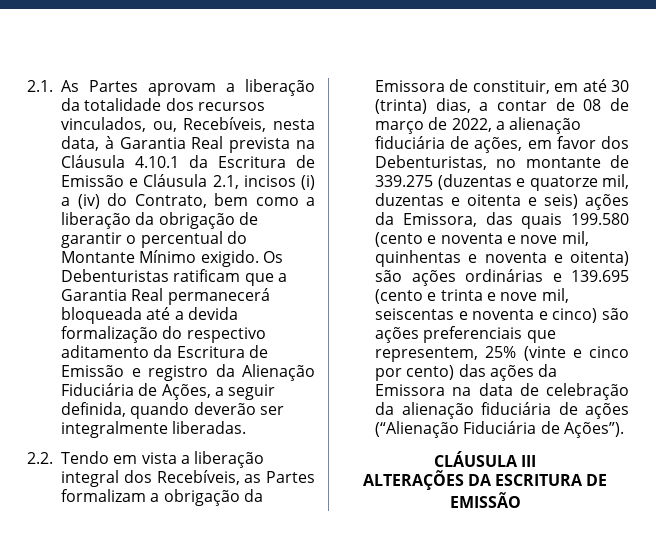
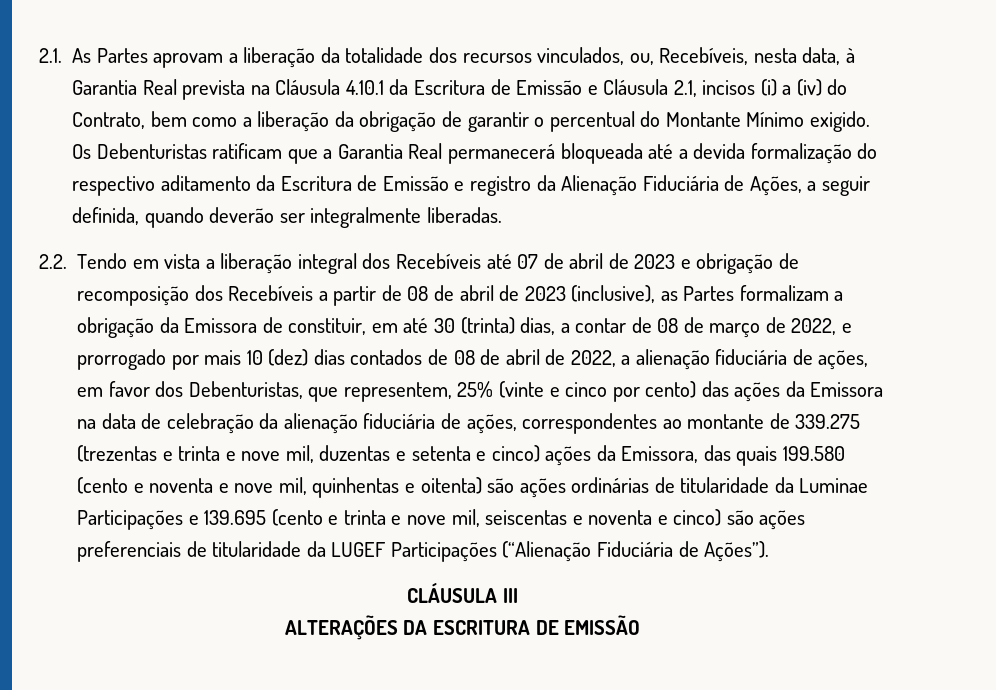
[156,470,240,485] Recebíveis, -> [395,253,799,274] [77,285,656,306] Recebíveis até 07 de abril de 2023 e obrigação de recomposição dos Recebíveis a partir de 08 de abril de 2023 (inclusive),
(492, 125) none -> [841,323,852,333] [77,349,616,370] e prorrogado por mais 10 (dez) dias contados de 08 de abril de 2022,
[496,155,629,168] [375,174,629,191] [375,193,629,210] [375,212,629,229] [375,231,589,247] [375,250,629,267] [375,269,629,286] [375,288,569,304] [375,308,629,323] [375,326,523,343] no montante de 339.275 (duzentas e quatorze mil, duzentas e oitenta e seis) ações da Emissora, das quais 199.580 (cento e noventa e nove mil, quinhentas e noventa e oitenta) são ações ordinárias e 139.695 (cento e trinta e nove mil, seiscentas e noventa e cinco) são ações preferenciais -> (303, 390) none
[585,403,629,419] ações -> [466,413,861,434] [77,445,845,466] [77,477,869,498] [77,509,806,530] [77,541,497,562] ações, correspondentes ao montante de 339.275 (trezentas e trinta e nove mil, duzentas e setenta e cinco) ações da Emissora, das quais 199.580 (cento e noventa e nove mil, quinhentas e oitenta) são ações ordinárias de titularidade da Luminae Participações e 139.695 (cento e trinta e nove mil, seiscentas e noventa e cinco) são ações preferenciais de titularidade da LUGEF Participações

